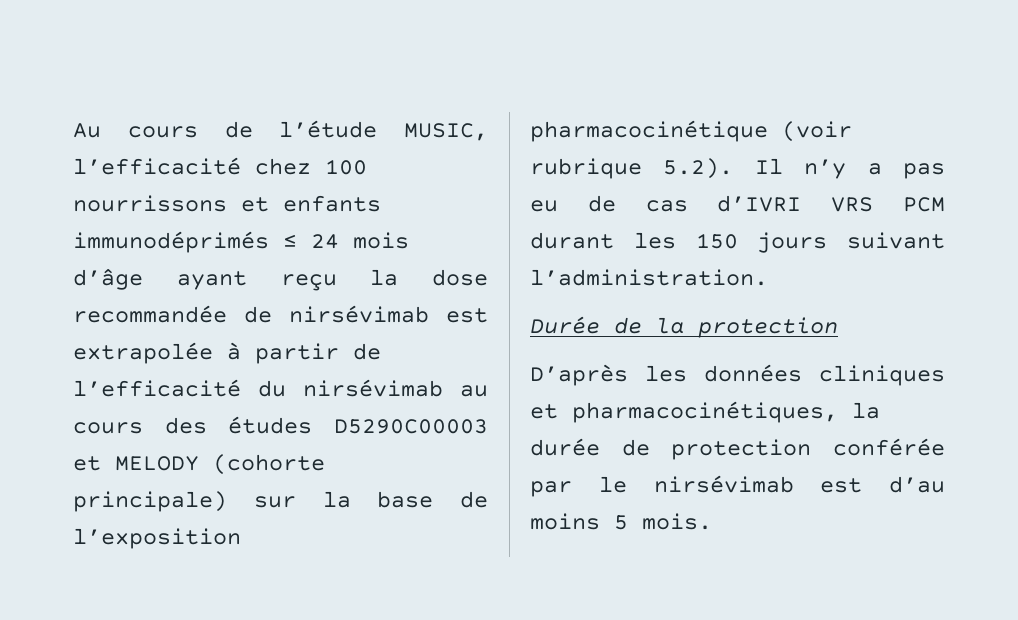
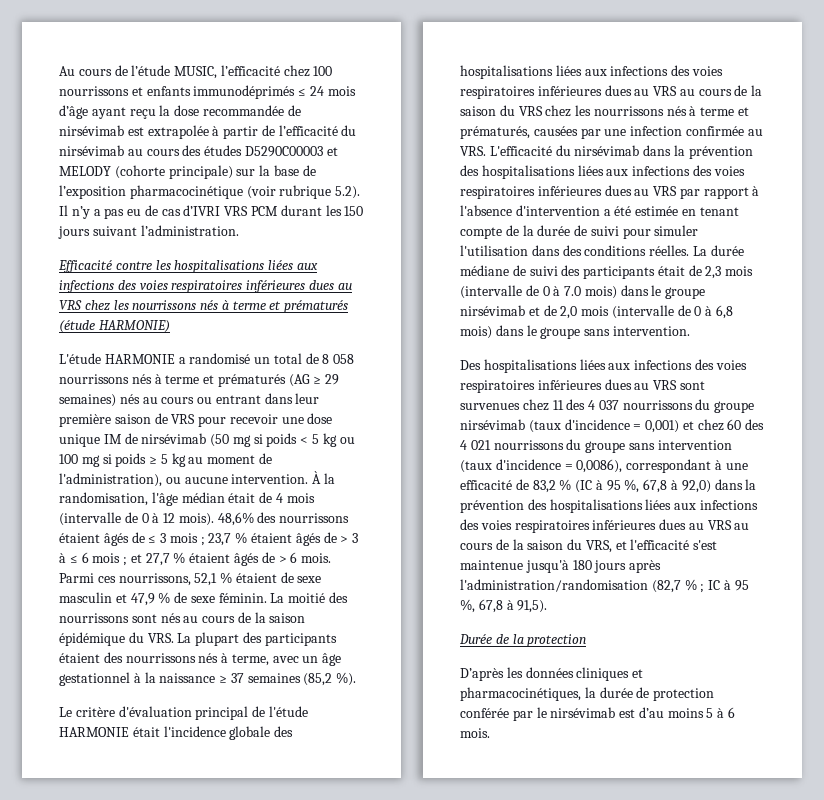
(768, 277) none -> [58,260,318,273] [59,280,352,293] [59,300,349,313] [59,320,170,333] [59,353,355,364] [59,374,340,387] [59,393,320,407] [59,413,333,427] [59,433,355,447] [59,453,273,467] [59,471,335,487] [59,492,315,506] [59,512,350,526] [59,532,359,546] [59,552,332,566] [59,572,322,586] [59,592,349,606] [59,612,306,623] [59,632,337,646] [59,652,342,666] [59,672,357,686] [59,706,308,720] [59,726,294,740] [460,65,723,79] [460,85,763,99] [460,105,750,117] [460,126,763,139] [460,145,753,159] [460,165,745,179] [460,185,760,199] [460,205,739,216] [460,225,699,239] [460,245,744,256] [460,265,754,279] [460,285,706,299] [460,305,734,319] [460,325,690,339] [460,359,747,373] [460,379,705,393] [460,399,755,413] [460,419,765,433] [460,439,732,453] [460,459,748,473] [460,479,757,493] [460,499,758,513] [460,519,750,533] [460,539,718,553] [460,560,662,573] [460,579,749,593] [460,599,548,613] // Efficacité contre les hospitalisations liées aux infections des voies respiratoires inférieures dues au VRS chez les nourrissons nés à terme et prématurés (étude HARMONIE) // L'étude HARMONIE a randomisé un total de 8 058 nourrissons nés à terme et prématurés (AG ≥ 29 semaines) nés au cours ou entrant dans leur première saison de VRS pour recevoir une dose unique IM de nirsévimab (50 mg si poids < 5 kg ou 100 mg si poids ≥ 5 kg au moment de l'administration), ou aucune intervention. À la randomisation, l'âge médian était de 4 mois (intervalle de 0 à 12 mois). 48,6% des nourrissons étaient âgés de ≤ 3 mois ; 23,7 % étaient âgés de > 3 à ≤ 6 mois ; et 27,7 % étaient âgés de > 6 mois. Parmi ces nourrissons, 52,1 % étaient de sexe masculin et 47,9 % de sexe féminin. La moitié des nourrissons sont nés au cours de la saison épidémique du VRS. La plupart des participants étaient des nourrissons nés à terme, avec un âge gestationnel à la naissance ≥ 37 semaines (85,2 %). // Le critère d'évaluation principal de l'étude HARMONIE était l'incidence globale des hospitalisations liées aux infections des voies respiratoires inférieures dues au VRS au cours de la saison du VRS chez les nourrissons nés à terme et prématurés, causées par une infection confirmée au VRS. L'efficacité du nirsévimab dans la prévention des hospitalisations liées aux infections des voies respiratoires inférieures dues au VRS par rapport à l'absence d'intervention a été estimée en tenant compte de la durée de suivi pour simuler l'utilisation dans des conditions réelles. La durée médiane de suivi des participants était de 2,3 mois (intervalle de 0 à 7.0 mois) dans le groupe nirsévimab et de 2,0 mois (intervalle de 0 à 6,8 mois) dans le groupe sans intervention. // Des hospitalisations liées aux infections des voies respiratoires inférieures dues au VRS sont survenues chez 11 des 4 037 nourrissons du groupe nirsévimab (taux d'incidence = 0,001) et chez 60 des 4 021 nourrissons du groupe sans intervention (taux d'incidence = 0,0086), correspondant à une efficacité de 83,2 % (IC à 95 %, 67,8 à 92,0) dans la prévention des hospitalisations liées aux infections des voies respiratoires inférieures dues au VRS au cours de la saison du VRS, et l'efficacité s'est maintenue jusqu'à 180 jours après l'administration/randomisation (82,7 % ; IC à 95 %, 67,8 à 91,5).
(628, 522) none -> [717,707,736,718] à 6

